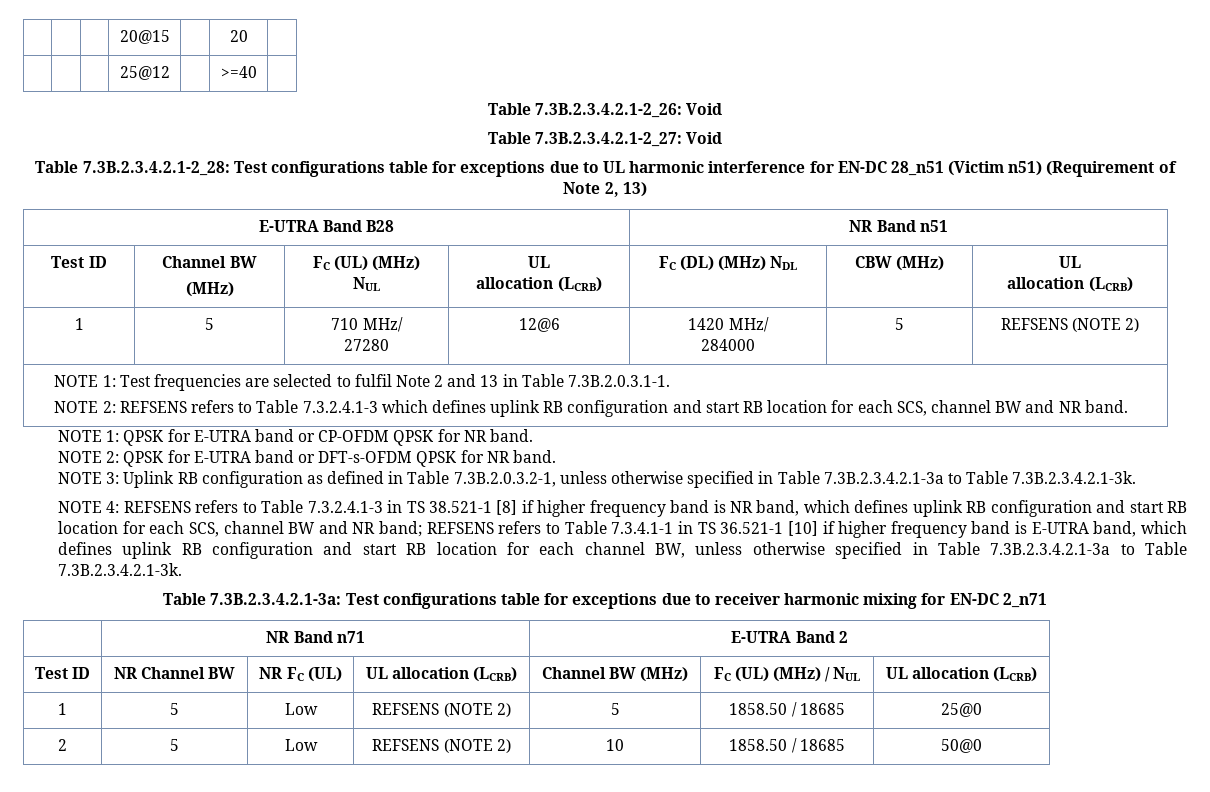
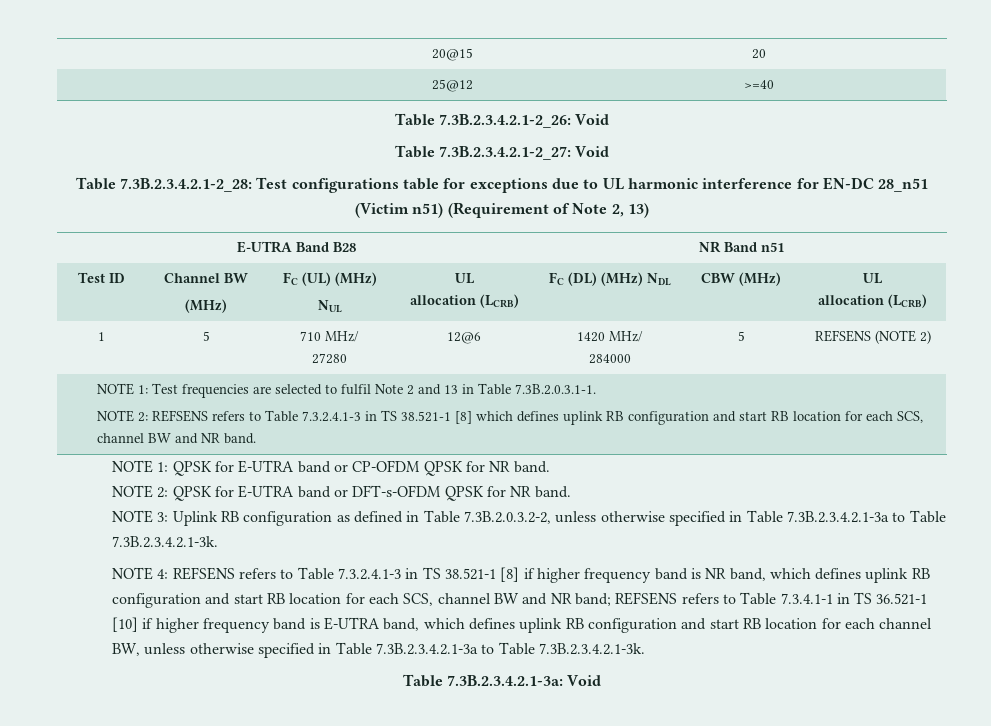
(378, 407) none -> [364,410,472,424] in TS 38.521-1 [8]
[453,472,556,487] 7.3B.2.0.3.2-1, -> [463,511,551,524] 7.3B.2.0.3.2-2,
[345,593,1047,609] [266,631,365,643] [731,631,848,643] [34,667,91,679] [113,667,236,679] [259,667,342,682] [365,667,518,682] [541,667,689,682] [713,667,861,682] [885,667,1038,682] [58,703,67,715] [169,703,179,715] [284,703,318,715] [372,703,511,717] [610,703,620,715] [729,702,845,717] [941,703,982,717] [58,739,67,751] [169,739,179,751] [284,739,318,751] [372,739,511,753] [606,739,624,751] [729,738,845,753] [941,739,982,753] Test configurations table for exceptions due to receiver harmonic mixing for EN-DC 2_n71 // | NR Band n71 | E-UTRA Band 2 // Test ID | NR Channel BW | NR FC (UL) | UL allocation (LCRB) | Channel BW (MHz) | FC (UL) (MHz) / NUL | UL allocation (LCRB) // 1 | 5 | Low | REFSENS (NOTE 2) | 5 | 1858.50 / 18685 | 25@0 // 2 | 5 | Low | REFSENS (NOTE 2) | 10 | 1858.50 / 18685 | 50@0 -> [567,675,602,686] Void

